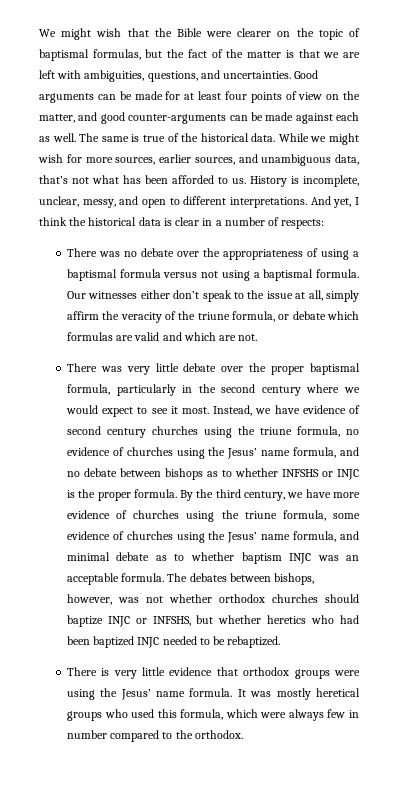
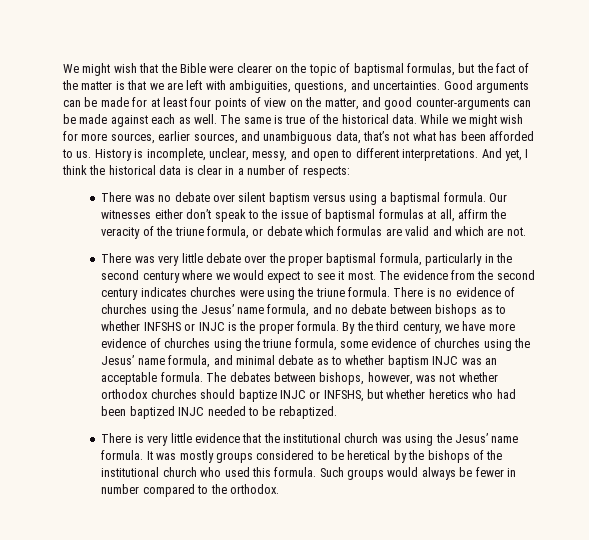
[202,248,359,260] [66,269,219,281] the appropriateness of using a baptismal formula versus not -> [238,192,347,205] silent baptism versus
(293, 295) none -> [311,209,424,222] of baptismal formulas
[325,290,359,302] simply -> (455, 215) none
[213,405,360,416] [66,426,340,438] Instead, we have evidence of second century churches using the triune formula, -> [379,270,535,280] [101,287,436,300] The evidence from the second century indicates churches were using the triune formula. There is
[243,667,360,679] orthodox groups were -> [263,433,402,443] the institutional church was
[315,688,360,697] [66,709,346,721] heretical groups who used this formula, which were always few -> [215,450,503,463] [101,467,504,480] groups considered to be heretical by the bishops of the institutional church who used this formula. Such groups would always be fewer

